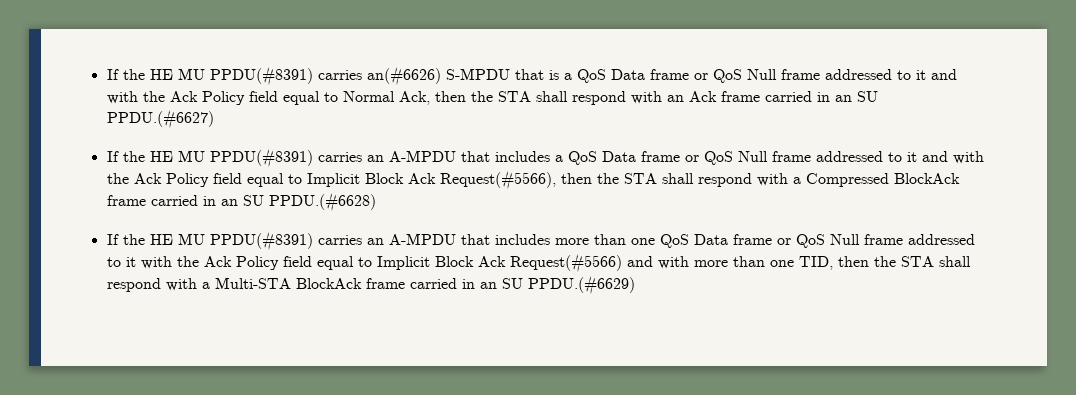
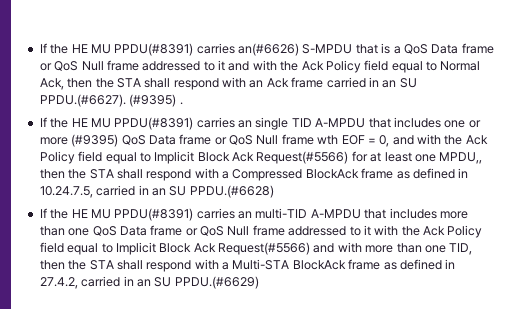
[106,109,214,129] [106,148,917,168] PPDU.(#6627) // If the HE MU PPDU(#8391) carries an A-MPDU that includes a QoS Data frame or QoS Null frame addressed to it -> [39,94,183,107] [39,117,481,130] [39,134,390,147] PPDU.(#6627). (#9395) . // If the HE MU PPDU(#8391) carries an single TID A-MPDU that includes one or more (#9395) QoS Data frame or QoS Null frame wth EOF = 0,
[439,170,556,190] Request(#5566), -> [256,151,483,164] Request(#5566) for at least one MPDU,,
(146, 200) none -> [396,168,469,179] [39,186,93,198] as defined in 10.24.7.5,
(384, 241) none -> [255,208,308,219] multi-TID
(405, 283) none -> [383,259,456,270] [39,277,78,289] as defined in 27.4.2,

